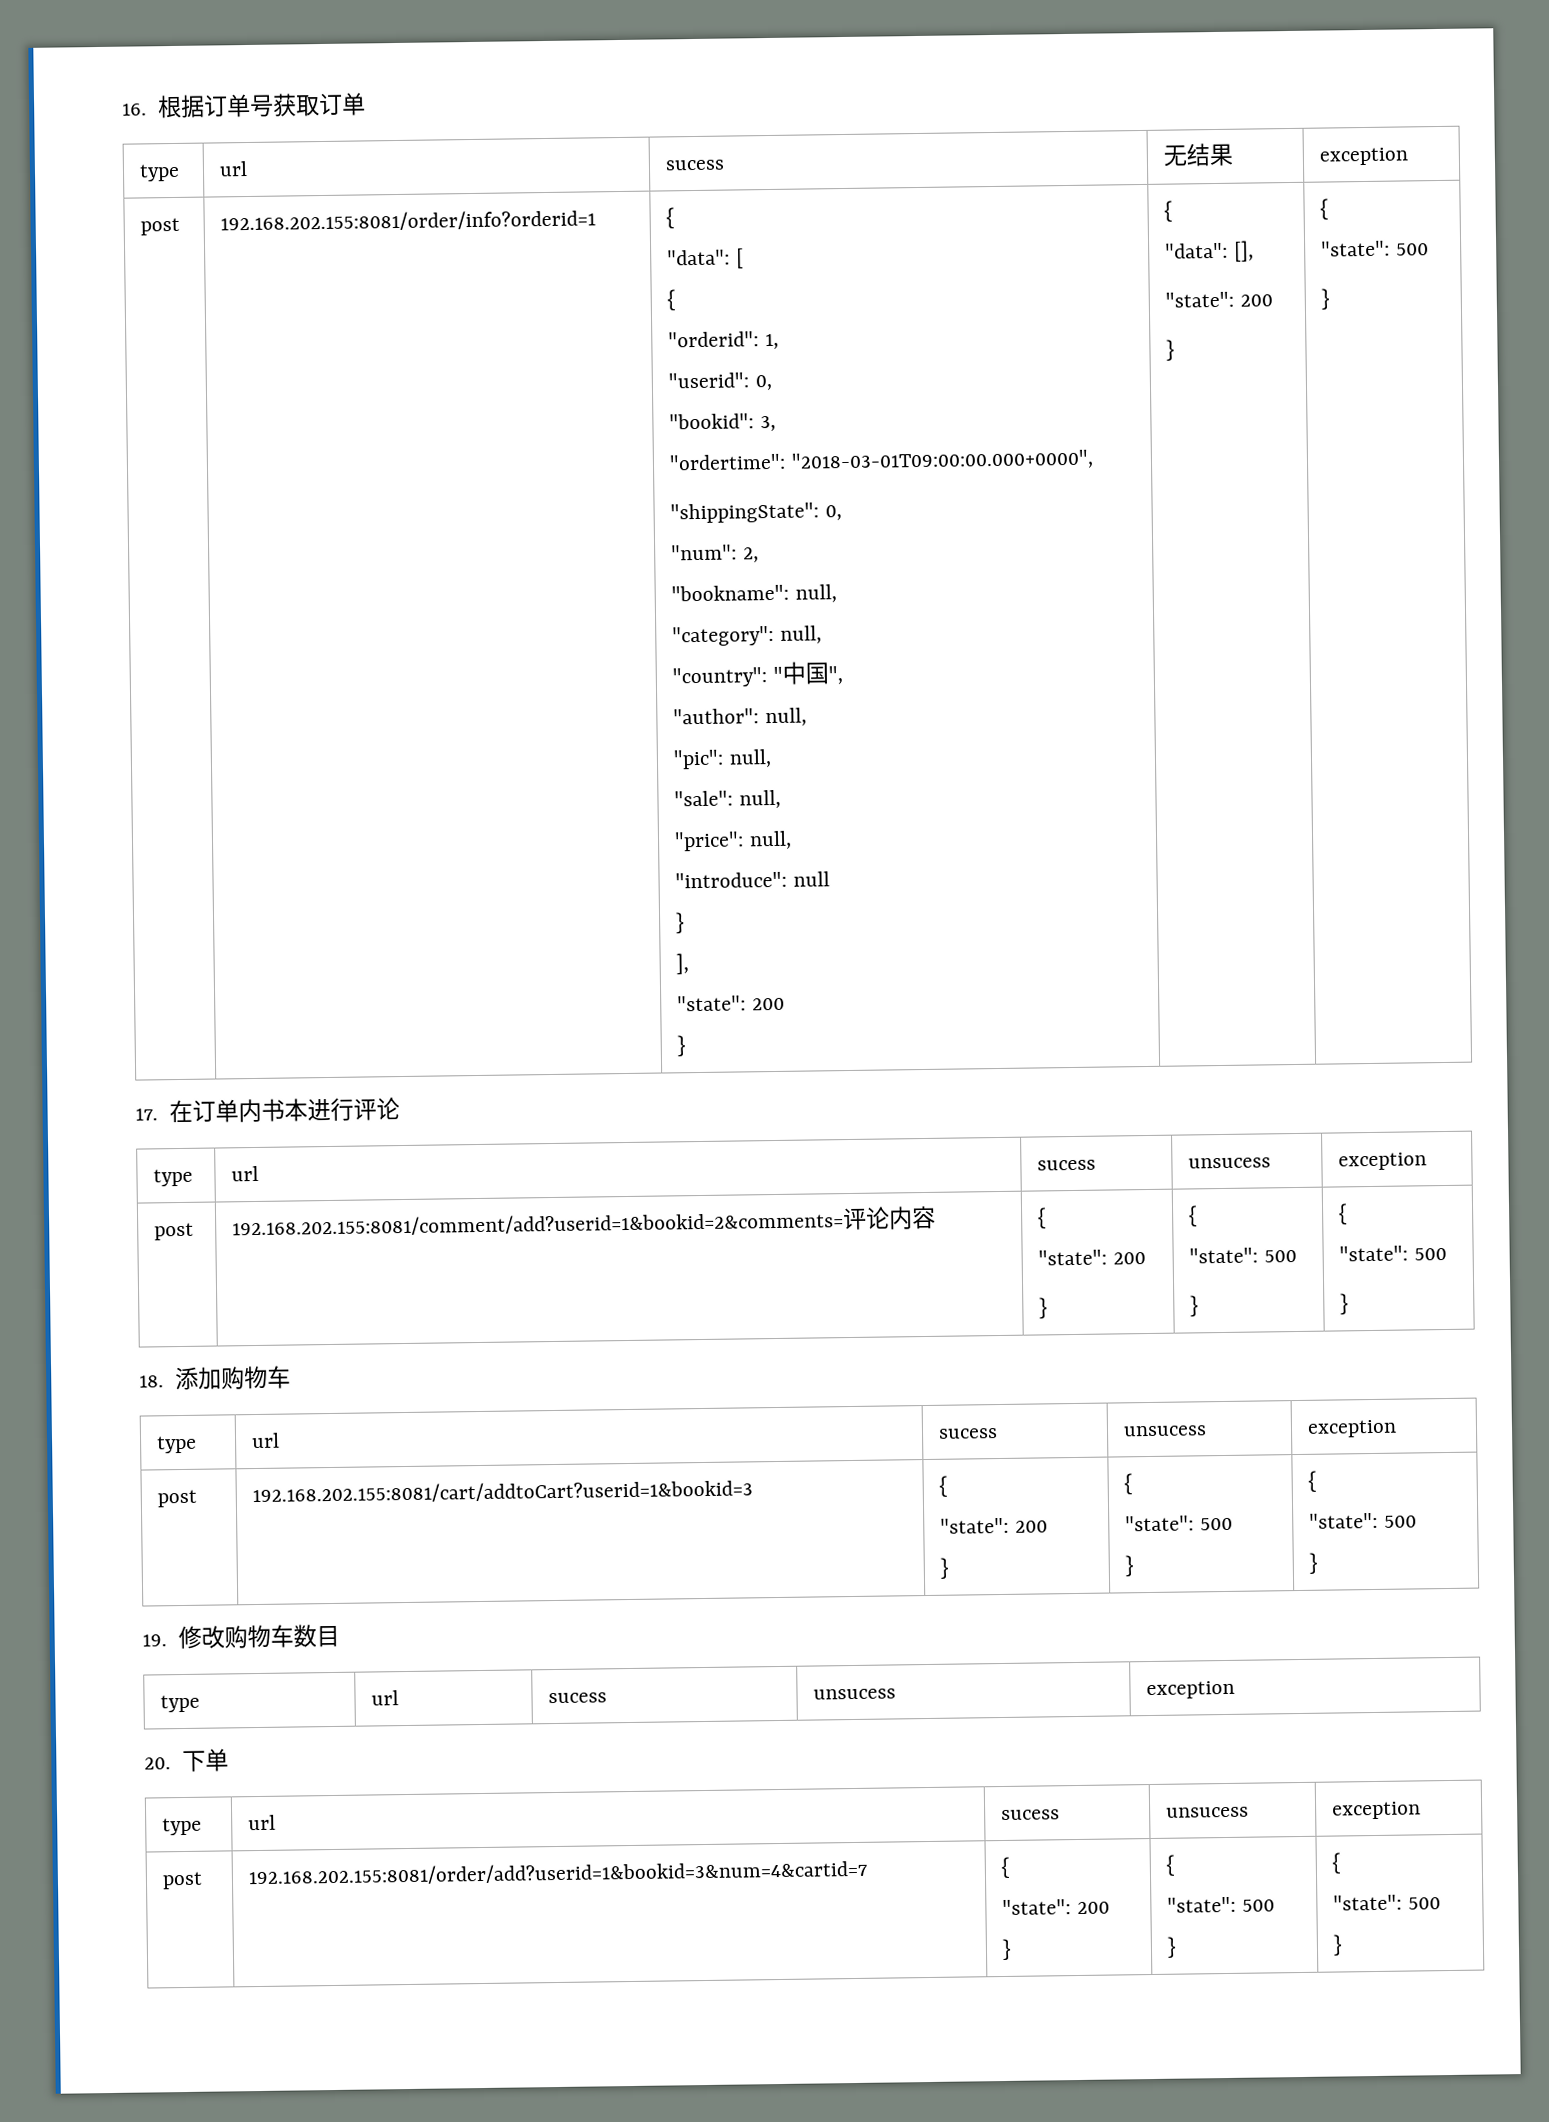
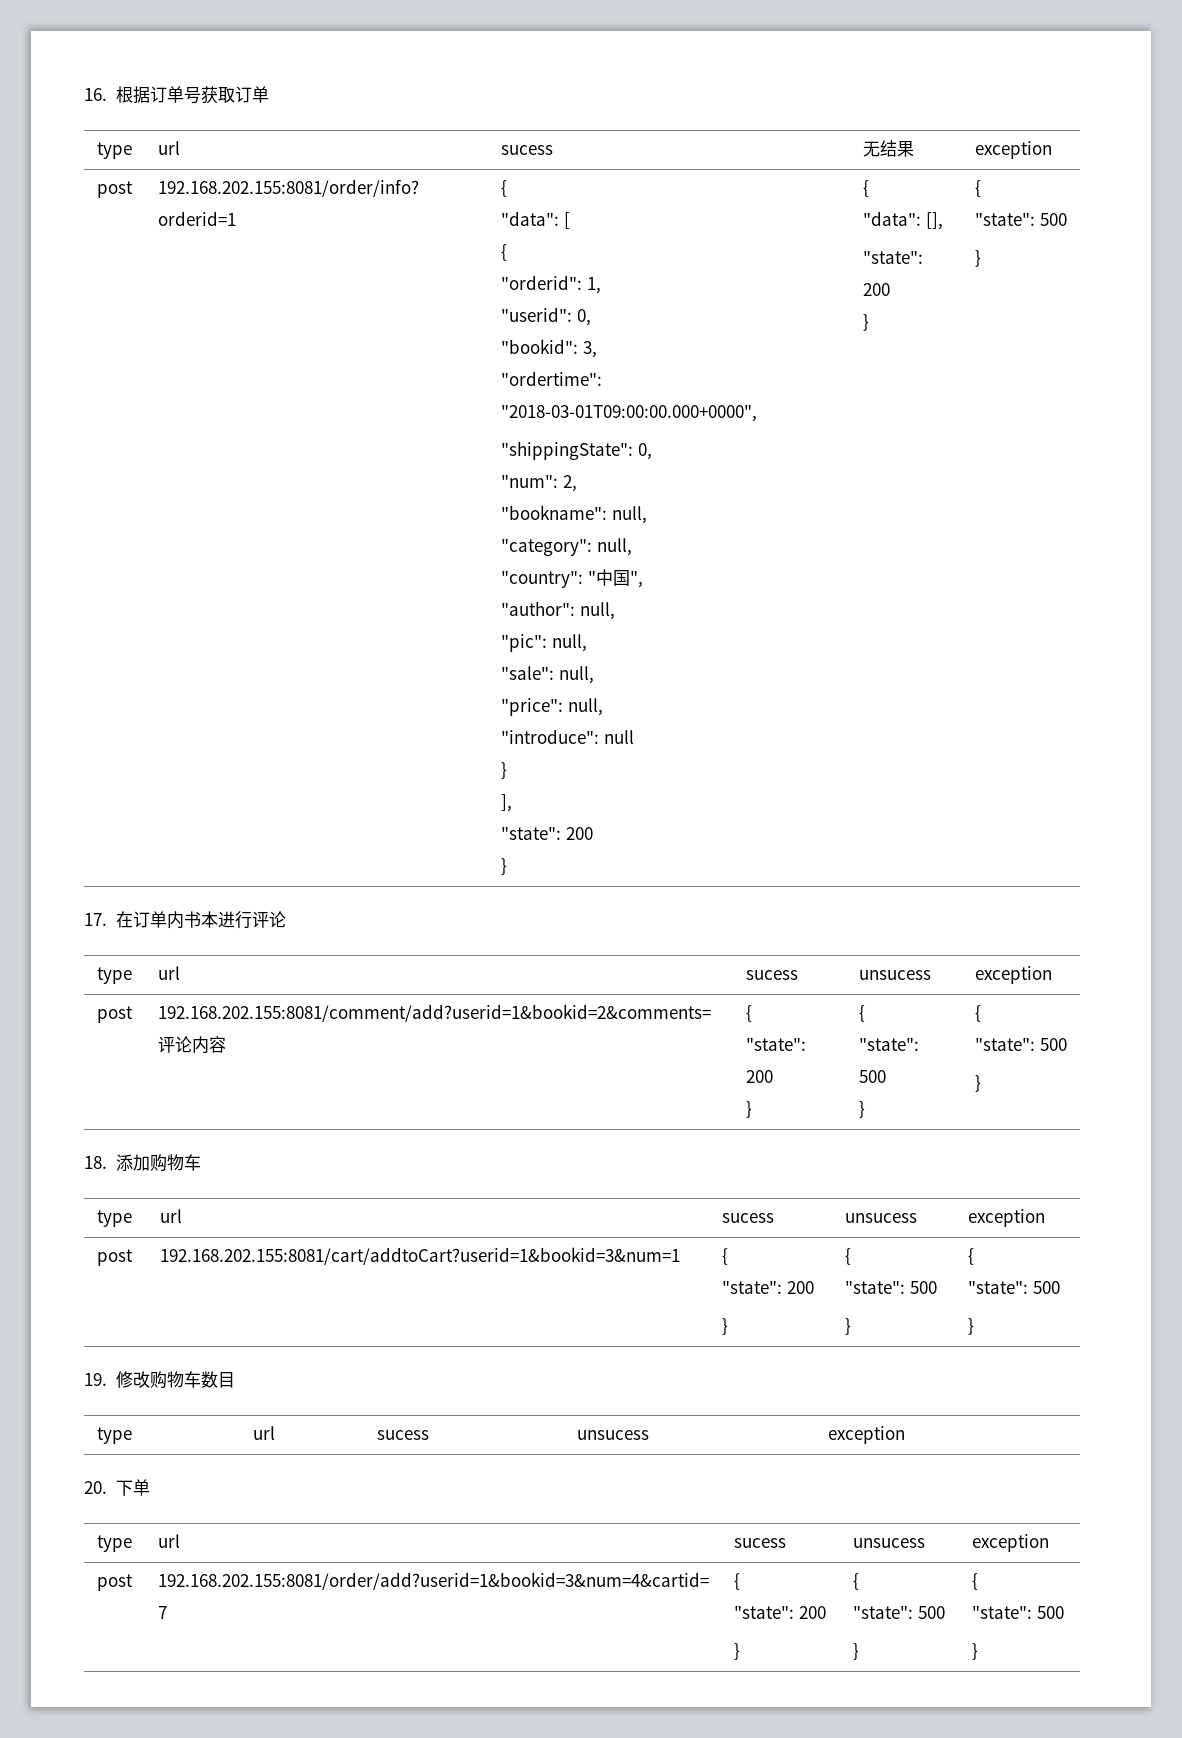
[252,1479,754,1505] 192.168.202.155:8081/cart/addtoCart?userid=1&bookid=3 -> [159,1247,680,1265] 192.168.202.155:8081/cart/addtoCart?userid=1&bookid=3&num=1

